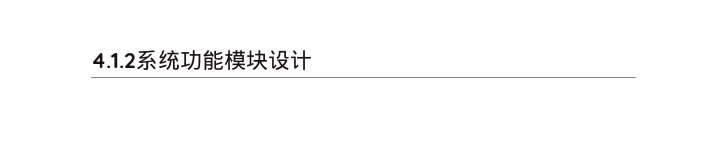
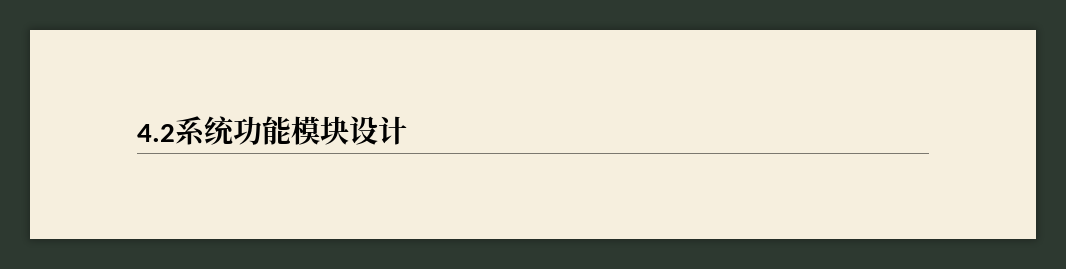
[91,53,136,68] 4.1.2 -> [137,124,175,142] 4.2

